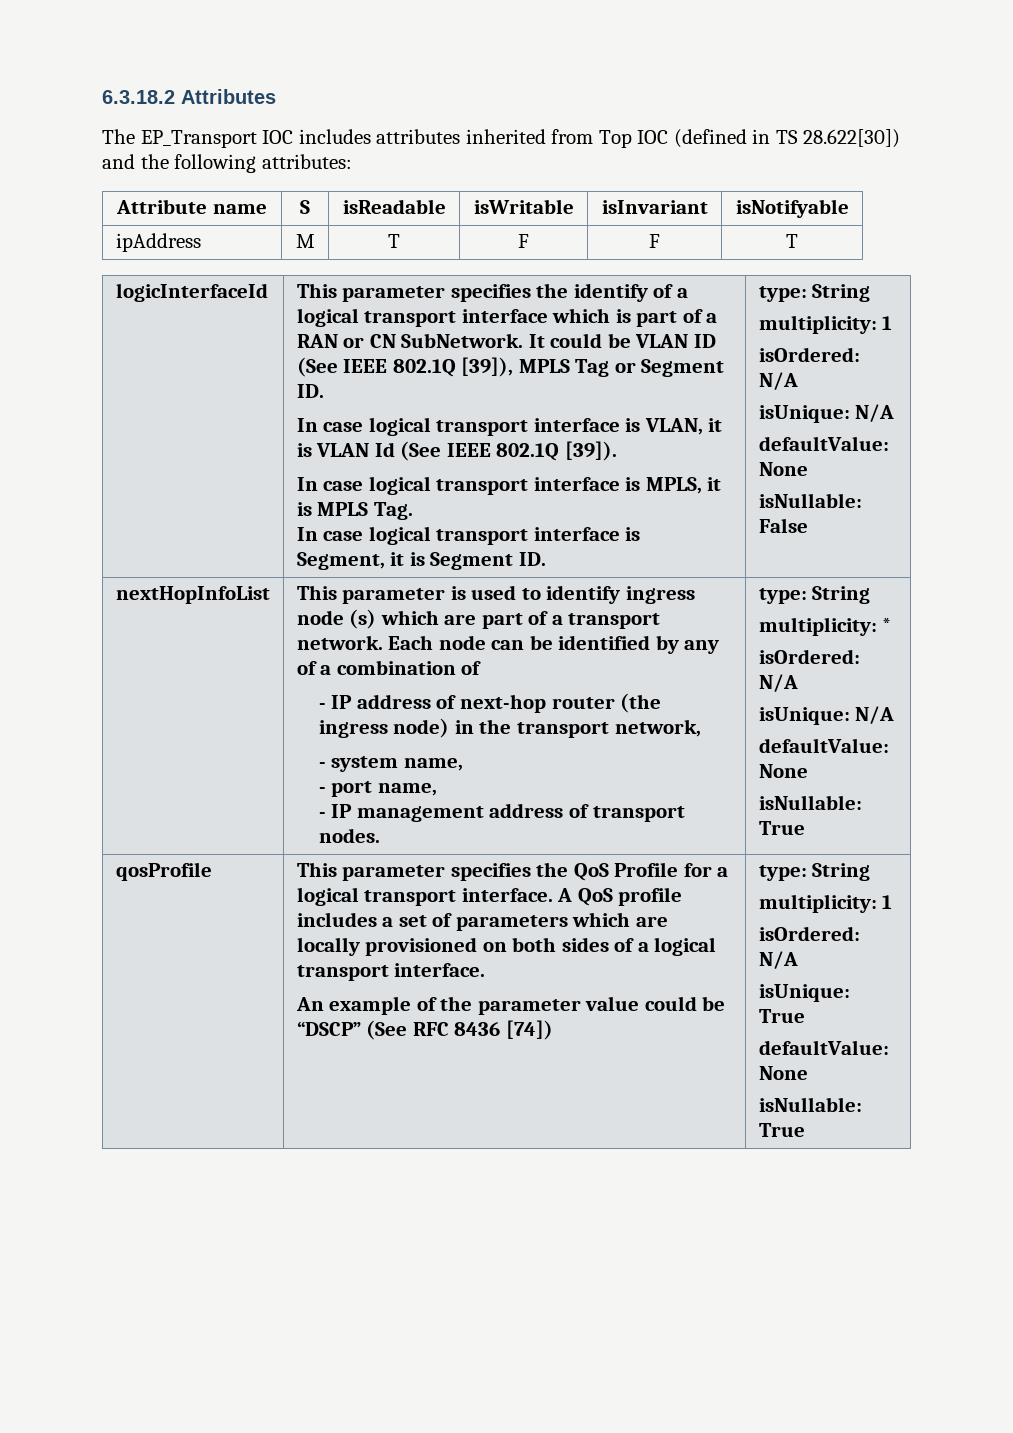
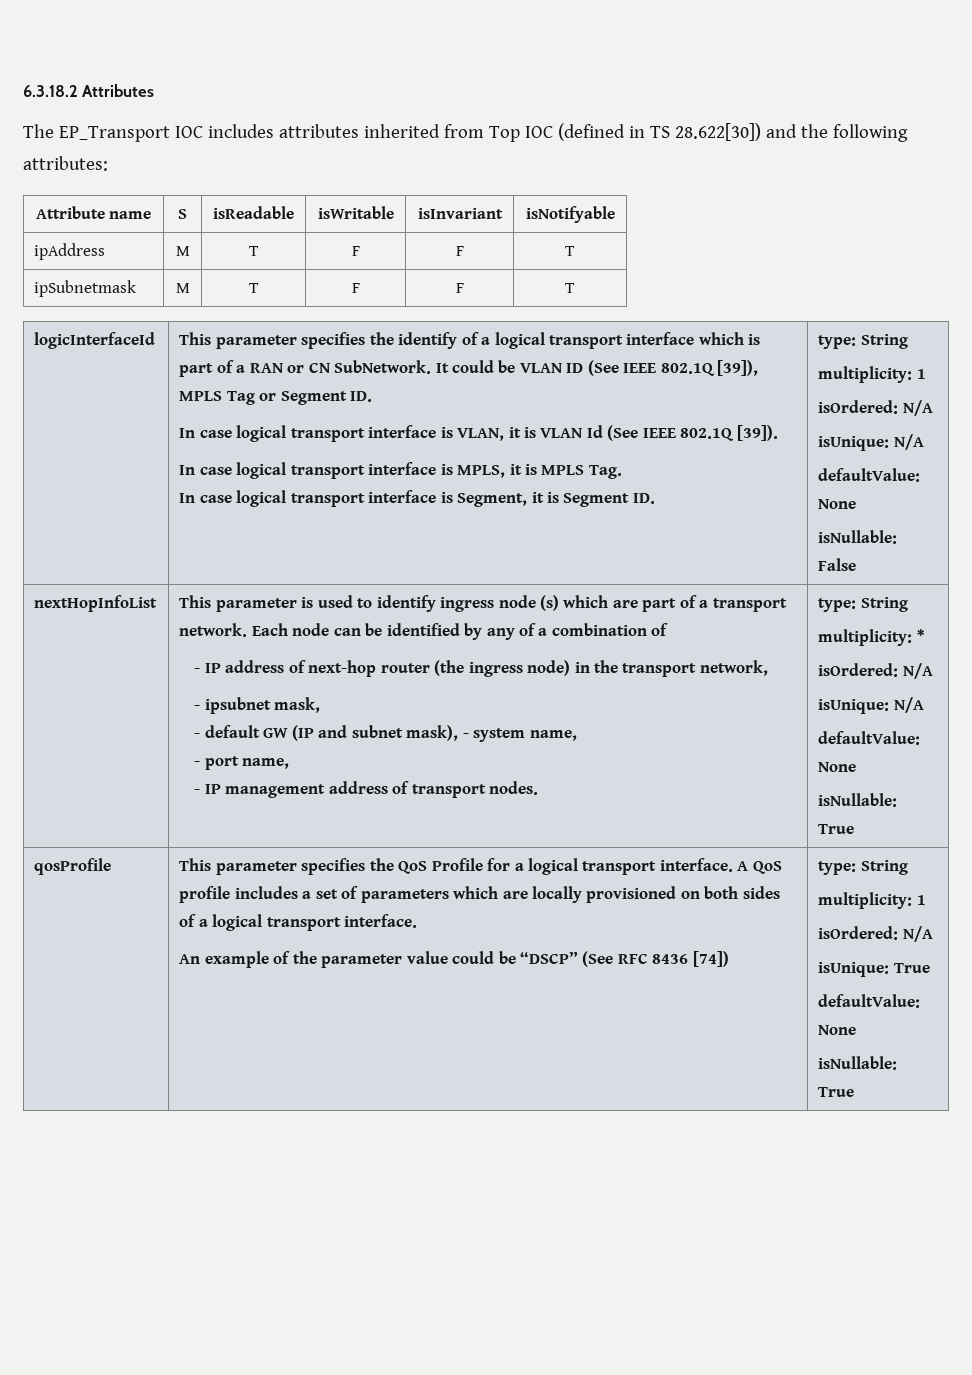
(798, 241) none -> [34,280,137,297] [175,283,190,293] [248,283,259,293] [351,283,360,293] [455,283,464,293] [565,283,575,293] // ipSubnetmask | M | T | F | F | T
(326, 765) none -> [204,697,321,714] [194,725,469,741] ipsubnet mask, // - default GW (IP and subnet mask), -

